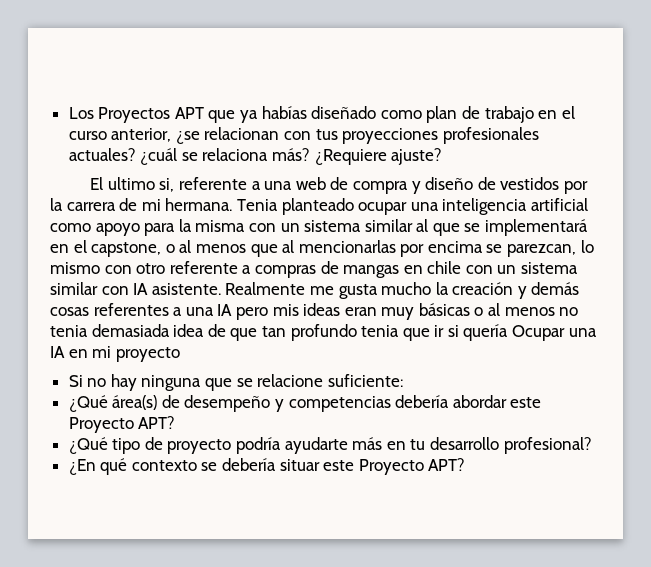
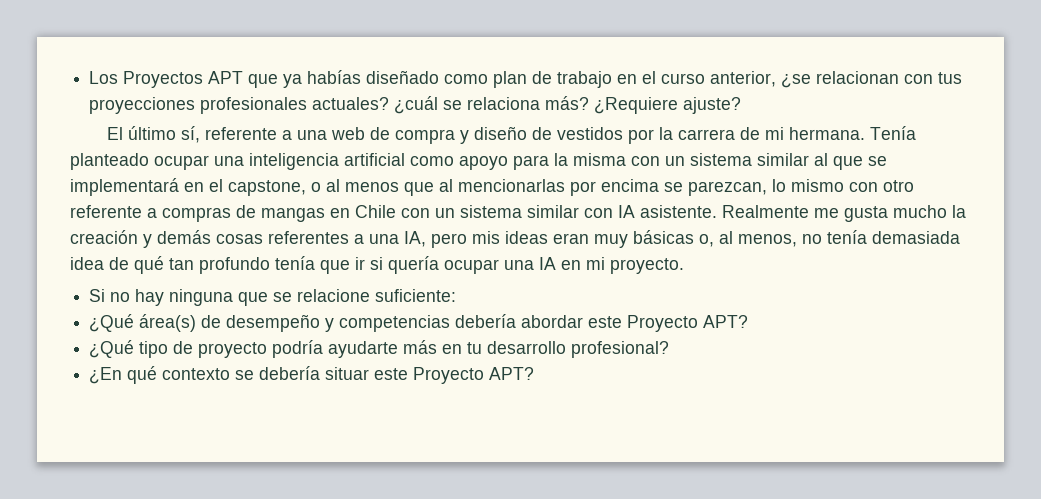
[107,177,175,192] ultimo si, -> [127,126,200,143] último sí,
[236,199,278,211] Tenia -> [869,126,916,140] Tenía
[427,261,462,274] chile -> [355,205,396,218] Chile
[217,304,233,316] IA -> [404,231,426,247] IA,
[474,303,579,316] [50,325,88,337] o al menos no tenia -> [699,230,867,247] o, al menos, no tenía
[230,328,258,341] que -> [134,256,164,274] qué
[361,325,400,337] tenia -> [275,256,315,270] tenía
[512,325,566,341] Ocupar -> [444,259,499,274] ocupar
[115,347,180,362] proyecto -> [610,258,684,274] proyecto.

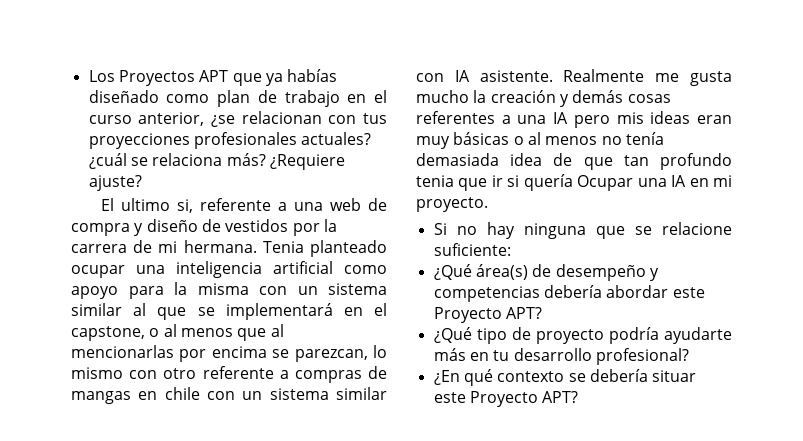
[127,126,200,143] último sí, -> [120,198,193,213] ultimo si,
[869,126,916,140] Tenía -> [262,241,304,253] Tenia
[355,205,396,218] Chile -> [164,387,200,400] chile
[404,231,426,247] IA, -> [553,112,569,124] IA
[699,231,797,247] o, al menos, -> [513,132,598,145] o al menos
[134,256,164,274] qué -> [583,157,613,170] que
[275,256,315,270] tenía -> [416,175,454,187] tenia
[444,259,499,274] ocupar -> [577,175,634,191] Ocupar

